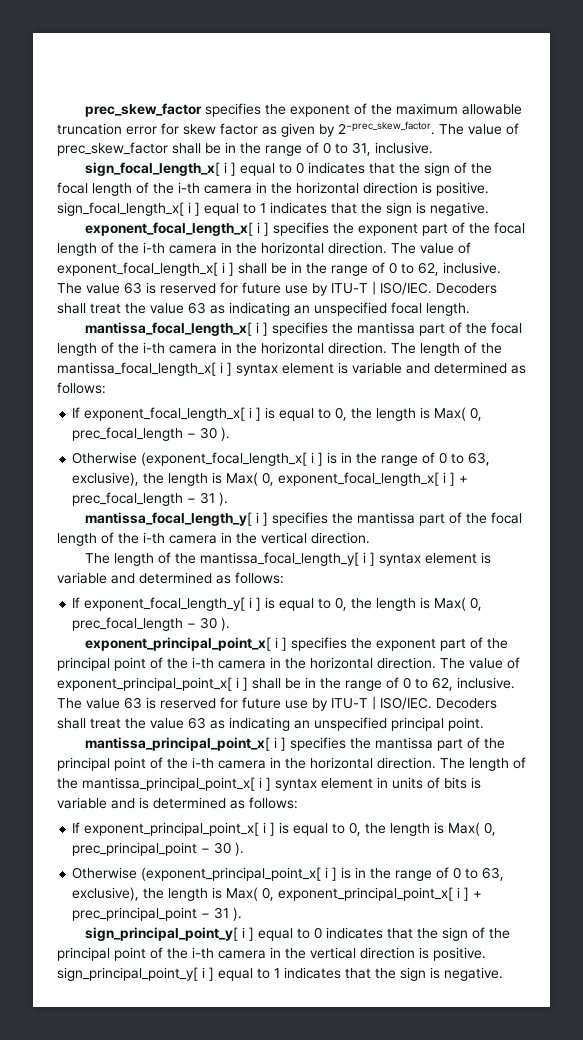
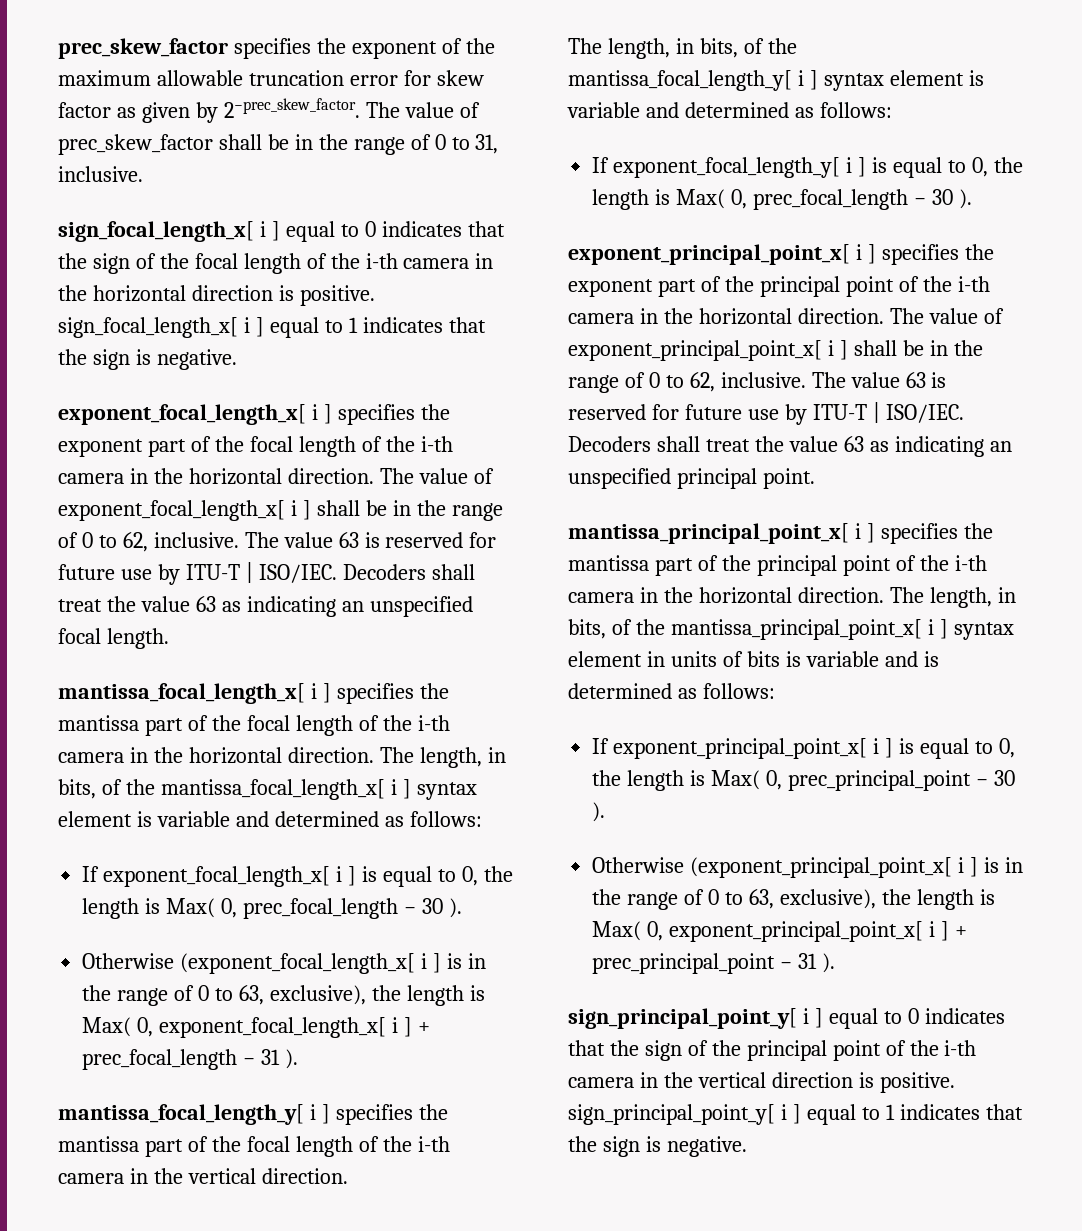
[420,343,460,356] length -> [419,747,506,768] [58,779,96,799] length, in bits,
[114,553,155,566] length -> [607,38,738,59] length, in bits,
[469,758,509,771] length -> [929,587,1016,608] [568,619,606,639] length, in bits,

